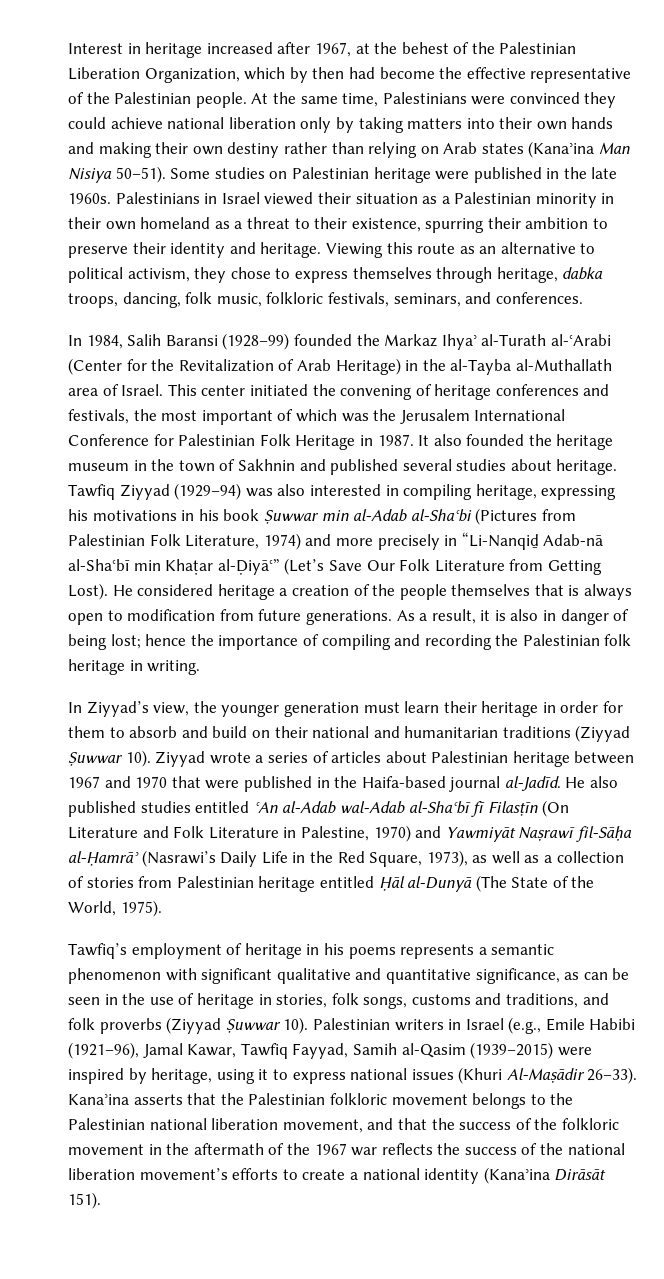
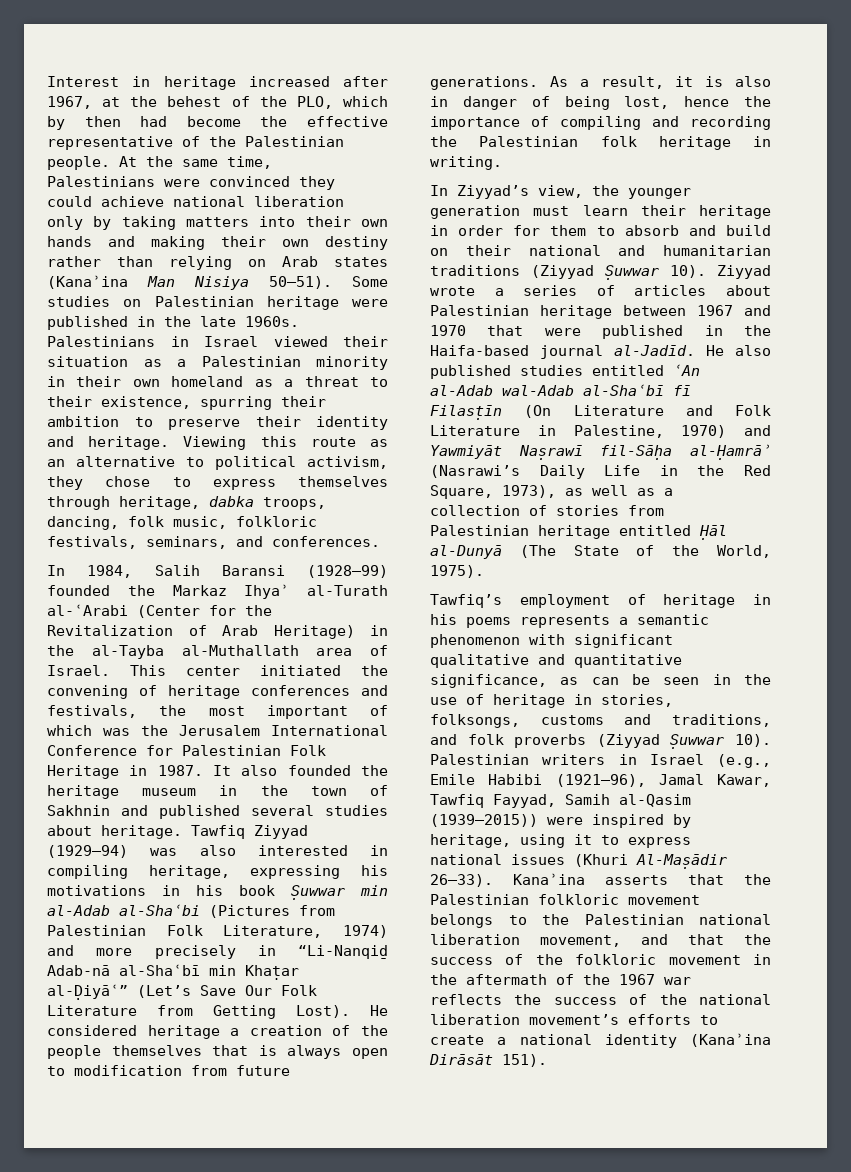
[499,42,577,54] [68,67,240,83] Palestinian Liberation Organization, -> [296,96,333,109] PLO,
[110,634,141,649] lost; -> [624,96,670,109] lost,
[331,993,408,1009] folk songs, -> [430,714,520,728] folksongs,
[470,1042,554,1059] (1939–2015) -> [430,814,538,827] (1939–2015))

